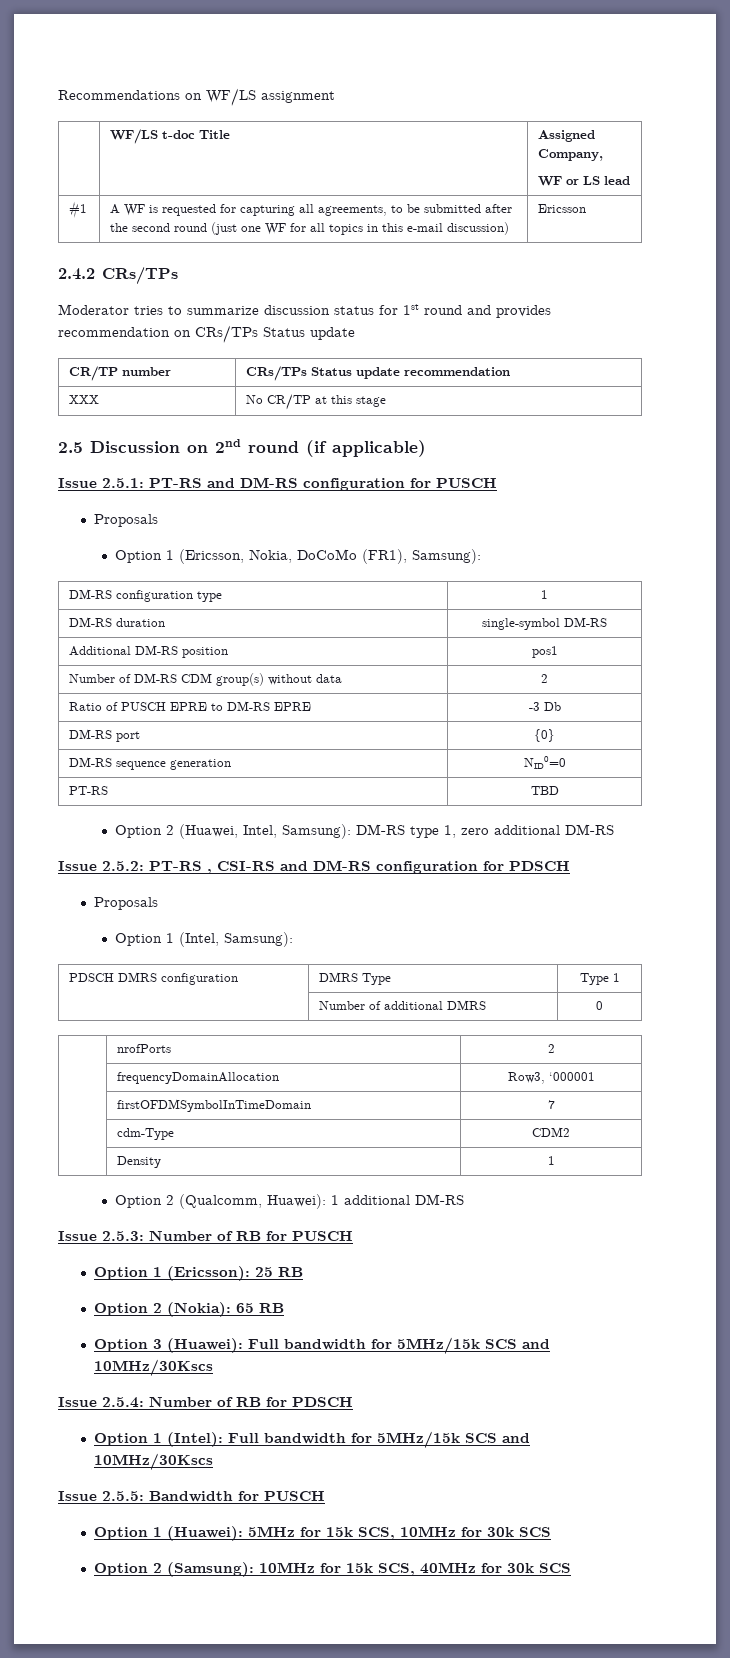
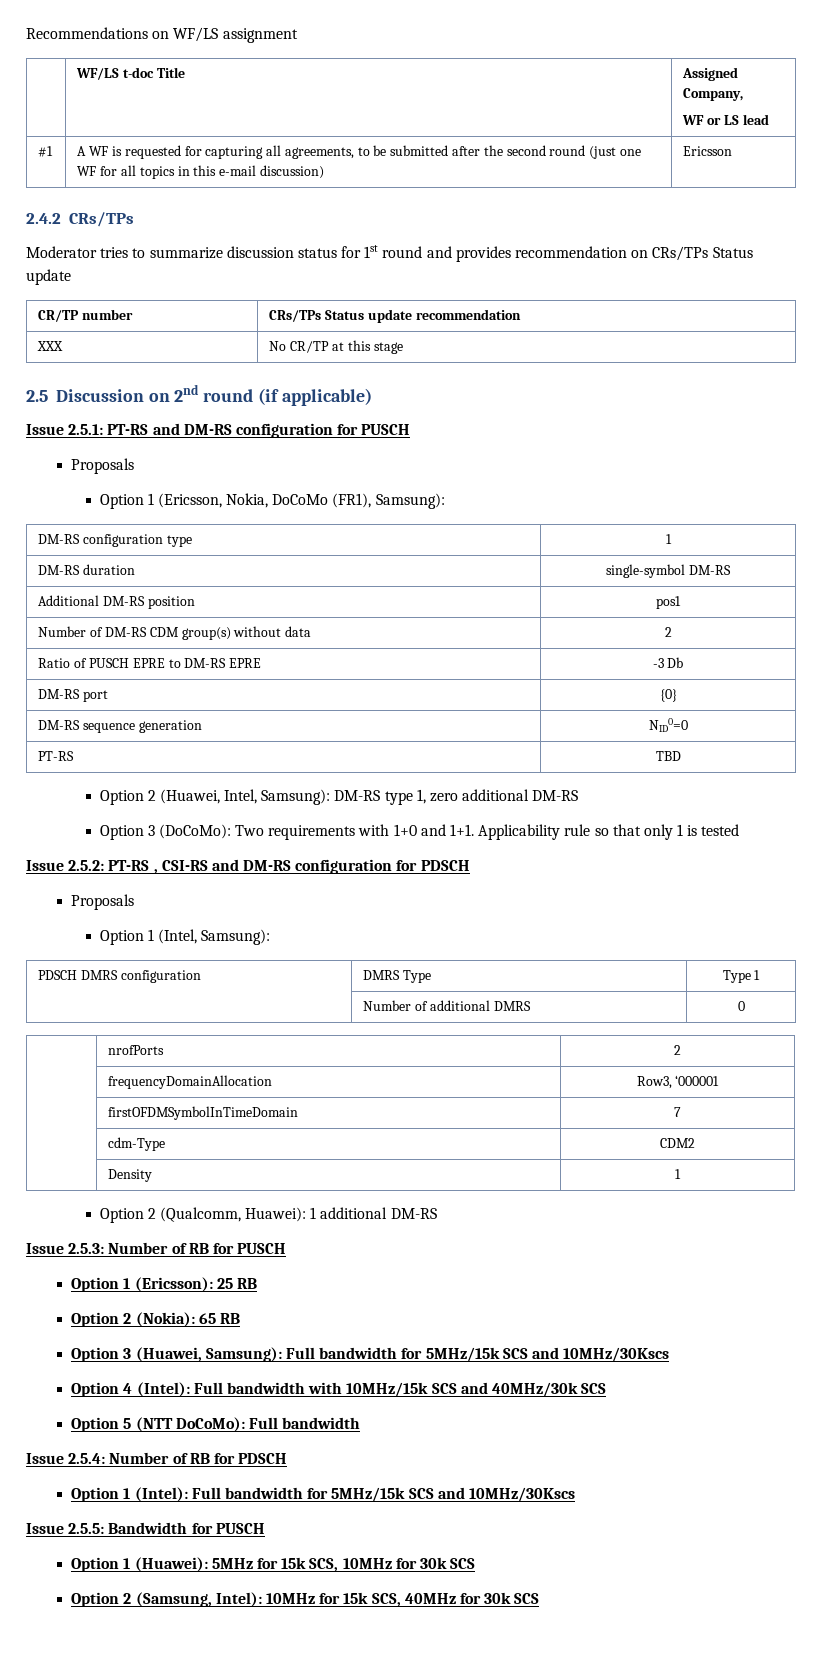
(614, 829) none -> [99,824,740,840] // Option 3 (DoCoMo): Two requirements with 1+0 and 1+1. Applicability rule so that only 1 is tested
[167,1337,551,1354] [94,1359,214,1376] (Huawei): Full bandwidth for 5MHz/15k SCS and 10MHz/30Kscs -> [135,1347,670,1362] [71,1382,607,1397] [71,1417,361,1432] (Huawei, Samsung): Full bandwidth for 5MHz/15k SCS and 10MHz/30Kscs // Option 4 (Intel): Full bandwidth with 10MHz/15k SCS and 40MHz/30k SCS // Option 5 (NTT DoCoMo): Full bandwidth
[167,1562,255,1577] (Samsung): -> [135,1592,262,1607] (Samsung, Intel):

